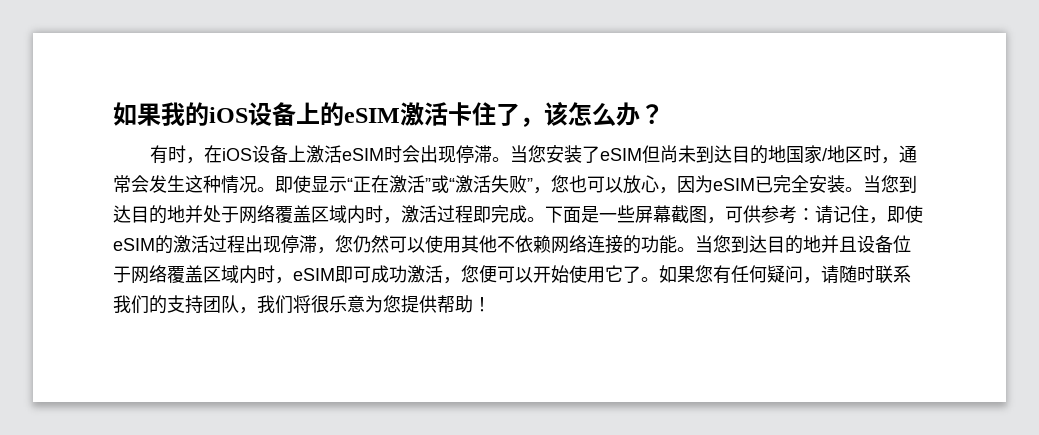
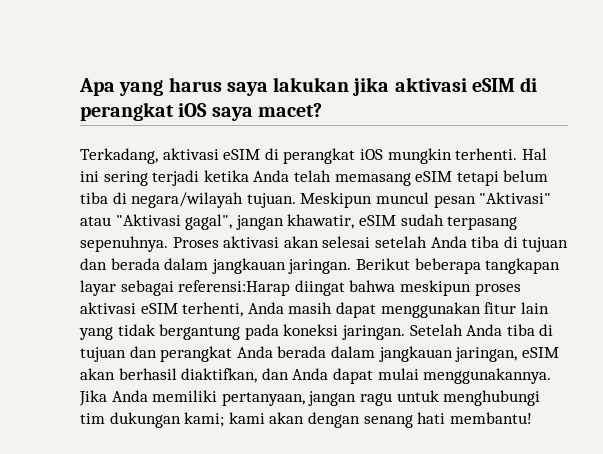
[113,102,664,127] [150,145,918,164] [113,175,917,194] [113,205,923,224] [113,235,911,254] [113,265,911,284] [113,295,491,314] 如果我的iOS设备上的eSIM激活卡住了，该怎么办？ // 有时，在iOS设备上激活eSIM时会出现停滞。当您安装了eSIM但尚未到达目的地国家/地区时，通常会发生这种情况。即使显示“正在激活”或“激活失败”，您也可以放心，因为eSIM已完全安装。当您到达目的地并处于网络覆盖区域内时，激活过程即完成。下面是一些屏幕截图，可供参考：请记住，即使eSIM的激活过程出现停滞，您仍然可以使用其他不依赖网络连接的功能。当您到达目的地并且设备位于网络覆盖区域内时，eSIM即可成功激活，您便可以开始使用它了。如果您有任何疑问，请随时联系我们的支持团队，我们将很乐意为您提供帮助！ -> [79,77,538,96] [80,102,322,121] [80,148,547,164] [80,170,549,186] [80,192,552,208] [80,214,518,230] [80,236,569,252] [80,258,561,274] [80,280,521,296] [80,302,549,318] [79,324,554,340] [80,346,559,362] [80,368,552,384] [79,390,541,406] [80,412,532,428] Apa yang harus saya lakukan jika aktivasi eSIM di perangkat iOS saya macet? // Terkadang, aktivasi eSIM di perangkat iOS mungkin terhenti. Hal ini sering terjadi ketika Anda telah memasang eSIM tetapi belum tiba di negara/wilayah tujuan. Meskipun muncul pesan "Aktivasi" atau "Aktivasi gagal", jangan khawatir, eSIM sudah terpasang sepenuhnya. Proses aktivasi akan selesai setelah Anda tiba di tujuan dan berada dalam jangkauan jaringan. Berikut beberapa tangkapan layar sebagai referensi:Harap diingat bahwa meskipun proses aktivasi eSIM terhenti, Anda masih dapat menggunakan fitur lain yang tidak bergantung pada koneksi jaringan. Setelah Anda tiba di tujuan dan perangkat Anda berada dalam jangkauan jaringan, eSIM akan berhasil diaktifkan, dan Anda dapat mulai menggunakannya. Jika Anda memiliki pertanyaan, jangan ragu untuk menghubungi tim dukungan kami; kami akan dengan senang hati membantu!

